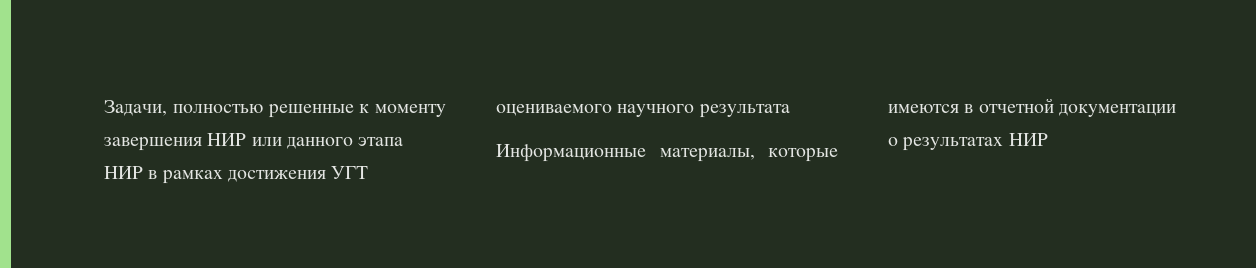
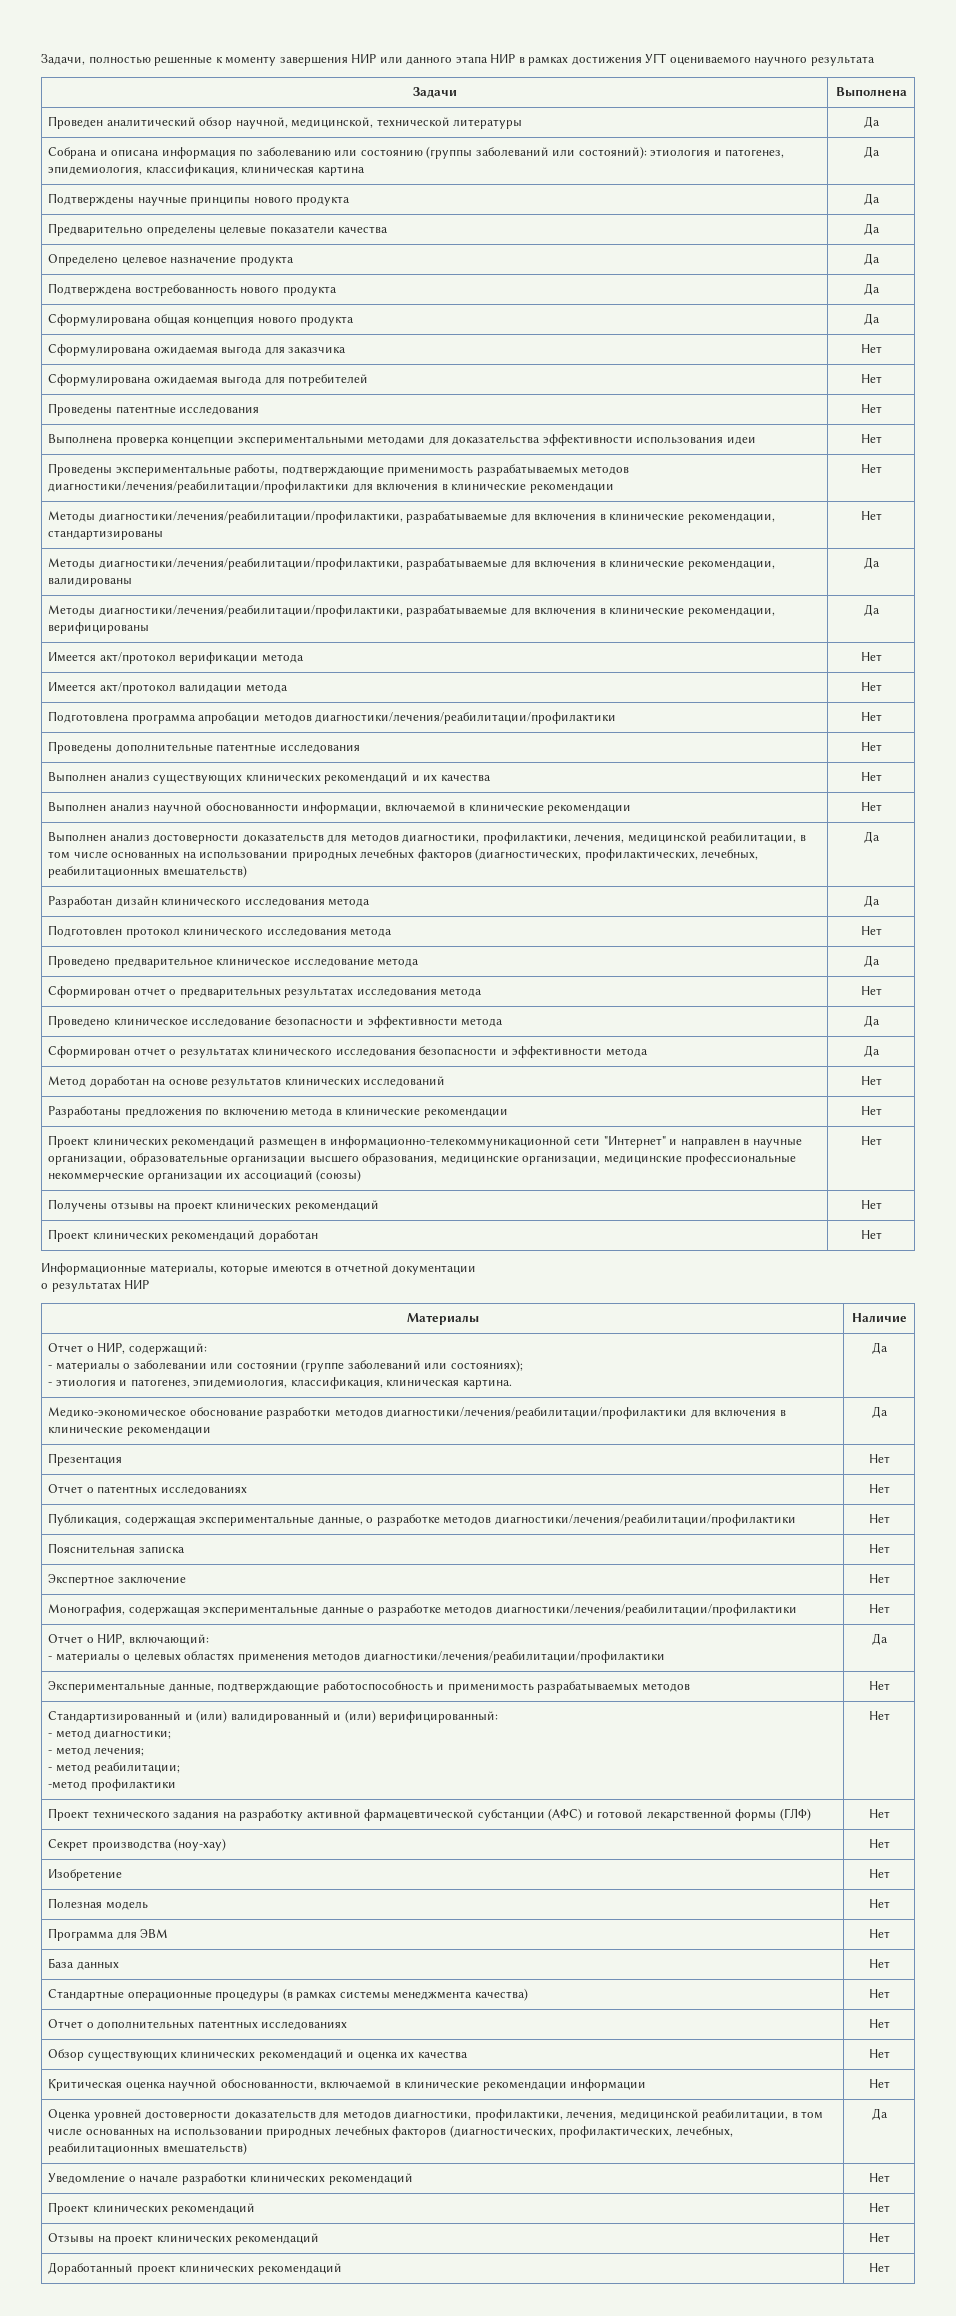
(790, 111) none -> [412,87,457,98] [835,87,907,97] [48,116,523,129] [863,116,880,128] [48,146,785,159] [48,164,365,176] [863,146,880,158] [48,193,351,206] [863,193,880,205] [48,223,389,236] [863,223,880,235] [48,254,294,266] [863,253,880,265] [48,283,337,296] [863,283,880,295] [48,314,355,326] [863,313,880,325] [48,344,347,356] [860,344,882,353] [48,374,369,386] [860,374,882,383] [48,403,260,416] [860,404,882,413] [48,434,756,446] [860,434,882,443] [48,463,630,476] [48,481,614,493] [860,464,882,473] [48,511,775,523] [48,530,164,540] [860,511,882,520] [48,558,775,570] [48,577,133,587] [863,557,880,569] [48,605,775,617] [48,622,150,634] [863,604,880,616] [48,652,304,664] [860,652,882,661] [48,682,288,694] [860,682,882,691] [48,711,617,724] [860,712,882,721] [48,741,360,754] [860,742,882,751] [48,772,491,784] [860,772,882,781] [48,802,632,814] [860,802,882,811] [48,832,806,844] [48,848,759,861] [48,865,247,878] [863,831,880,843] [48,896,371,908] [863,895,880,907] [48,925,393,938] [860,926,882,935] [48,955,420,968] [863,955,880,967] [48,986,483,998] [860,986,882,995] [48,1015,504,1028] [863,1015,880,1027] [48,1046,648,1058] [863,1045,880,1057] [48,1076,446,1088] [860,1076,882,1085] [48,1106,508,1118] [860,1106,882,1115] [48,1135,802,1148] [48,1153,797,1165] [48,1169,362,1182] [860,1136,882,1145] [48,1199,379,1212] [860,1200,882,1209] [48,1229,318,1242] [860,1230,882,1239] // Задачи | Выполнена // Проведен аналитический обзор научной, медицинской, технической литературы | Да // Собрана и описана информация по заболеванию или состоянию (группы заболеваний или состояний): этиология и патогенез, эпидемиология, классификация, клиническая картина | Да // Подтверждены научные принципы нового продукта | Да // Предварительно определены целевые показатели качества | Да // Определено целевое назначение продукта | Да // Подтверждена востребованность нового продукта | Да // Сформулирована общая концепция нового продукта | Да // Сформулирована ожидаемая выгода для заказчика | Нет // Сформулирована ожидаемая выгода для потребителей | Нет // Проведены патентные исследования | Нет // Выполнена проверка концепции экспериментальными методами для доказательства эффективности использования идеи | Нет // Проведены экспериментальные работы, подтверждающие применимость разрабатываемых методов диагностики/лечения/реабилитации/профилактики для включения в клинические рекомендации | Нет // Методы диагностики/лечения/реабилитации/профилактики, разрабатываемые для включения в клинические рекомендации, стандартизированы | Нет // Методы диагностики/лечения/реабилитации/профилактики, разрабатываемые для включения в клинические рекомендации, валидированы | Да // Методы диагностики/лечения/реабилитации/профилактики, разрабатываемые для включения в клинические рекомендации, верифицированы | Да // Имеется акт/протокол верификации метода | Нет // Имеется акт/протокол валидации метода | Нет // Подготовлена программа апробации методов диагностики/лечения/реабилитации/профилактики | Нет // Проведены дополнительные патентные исследования | Нет // Выполнен анализ существующих клинических рекомендаций и их качества | Нет // Выполнен анализ научной обоснованности информации, включаемой в клинические рекомендации | Нет // Выполнен анализ достоверности доказательств для методов диагностики, профилактики, лечения, медицинской реабилитации, в том числе основанных на использовании природных лечебных факторов (диагностических, профилактических, лечебных, реабилитационных вмешательств) | Да // Разработан дизайн клинического исследования метода | Да // Подготовлен протокол клинического исследования метода | Нет // Проведено предварительное клиническое исследование метода | Да // Сформирован отчет о предварительных результатах исследования метода | Нет // Проведено клиническое исследование безопасности и эффективности метода | Да // Сформирован отчет о результатах клинического исследования безопасности и эффективности метода | Да // Метод доработан на основе результатов клинических исследований | Нет // Разработаны предложения по включению метода в клинические рекомендации | Нет // Проект клинических рекомендаций размещен в информационно-телекоммуникационной сети "Интернет" и направлен в научные организации, образовательные организации высшего образования, медицинские организации, медицинские профессиональные некоммерческие организации их ассоциаций (союзы) | Нет // Получены отзывы на проект клинических рекомендаций | Нет // Проект клинических рекомендаций доработан | Нет
(1048, 139) none -> [406,1313,479,1325] [851,1313,907,1322] [48,1343,207,1355] [48,1359,523,1372] [48,1377,512,1389] [871,1342,888,1354] [48,1407,786,1419] [48,1426,211,1436] [871,1406,888,1418] [48,1453,123,1466] [868,1454,890,1463] [48,1484,247,1495] [868,1484,890,1493] [48,1513,796,1526] [868,1514,890,1523] [48,1543,185,1554] [868,1544,890,1553] [48,1574,186,1586] [868,1574,890,1583] [48,1604,797,1616] [868,1604,890,1613] [48,1634,209,1645] [48,1651,665,1663] [871,1633,888,1645] [48,1681,690,1693] [868,1681,890,1690] [48,1710,499,1723] [48,1730,172,1739] [48,1747,145,1756] [48,1762,181,1774] [48,1779,176,1791] [868,1711,890,1720] [48,1808,811,1821] [868,1809,890,1818] [48,1838,227,1851] [868,1839,890,1848] [48,1869,123,1881] [868,1869,890,1878] [48,1898,148,1910] [868,1899,890,1908] [48,1928,169,1941] [868,1929,890,1938] [48,1958,119,1970] [868,1959,890,1968] [48,1988,528,2001] [868,1989,890,1998] [48,2019,348,2030] [868,2019,890,2028] [48,2049,468,2061] [868,2049,890,2058] [48,2079,647,2091] [868,2079,890,2088] [48,2109,824,2121] [48,2125,733,2138] [48,2142,247,2155] [871,2108,888,2120] [48,2173,413,2185] [868,2173,890,2182] [48,2202,256,2215] [868,2203,890,2212] [48,2233,320,2245] [868,2233,890,2242] [48,2262,342,2275] [868,2263,890,2272] // Материалы | Наличие // Отчет о НИР, содержащий: // - материалы о заболевании или состоянии (группе заболеваний или состояниях); // - этиология и патогенез, эпидемиология, классификация, клиническая картина. | Да // Медико-экономическое обоснование разработки методов диагностики/лечения/реабилитации/профилактики для включения в клинические рекомендации | Да // Презентация | Нет // Отчет о патентных исследованиях | Нет // Публикация, содержащая экспериментальные данные, о разработке методов диагностики/лечения/реабилитации/профилактики | Нет // Пояснительная записка | Нет // Экспертное заключение | Нет // Монография, содержащая экспериментальные данные о разработке методов диагностики/лечения/реабилитации/профилактики | Нет // Отчет о НИР, включающий: // - материалы о целевых областях применения методов диагностики/лечения/реабилитации/профилактики | Да // Экспериментальные данные, подтверждающие работоспособность и применимость разрабатываемых методов | Нет // Стандартизированный и (или) валидированный и (или) верифицированный: // - метод диагностики; // - метод лечения; // - метод реабилитации; // -метод профилактики | Нет // Проект технического задания на разработку активной фармацевтической субстанции (АФС) и готовой лекарственной формы (ГЛФ) | Нет // Секрет производства (ноу-хау) | Нет // Изобретение | Нет // Полезная модель | Нет // Программа для ЭВМ | Нет // База данных | Нет // Стандартные операционные процедуры (в рамках системы менеджмента качества) | Нет // Отчет о дополнительных патентных исследованиях | Нет // Обзор существующих клинических рекомендаций и оценка их качества | Нет // Критическая оценка научной обоснованности, включаемой в клинические рекомендации информации | Нет // Оценка уровней достоверности доказательств для методов диагностики, профилактики, лечения, медицинской реабилитации, в том числе основанных на использовании природных лечебных факторов (диагностических, профилактических, лечебных, реабилитационных вмешательств) | Да // Уведомление о начале разработки клинических рекомендаций | Нет // Проект клинических рекомендаций | Нет // Отзывы на проект клинических рекомендаций | Нет // Доработанный проект клинических рекомендаций | Нет

